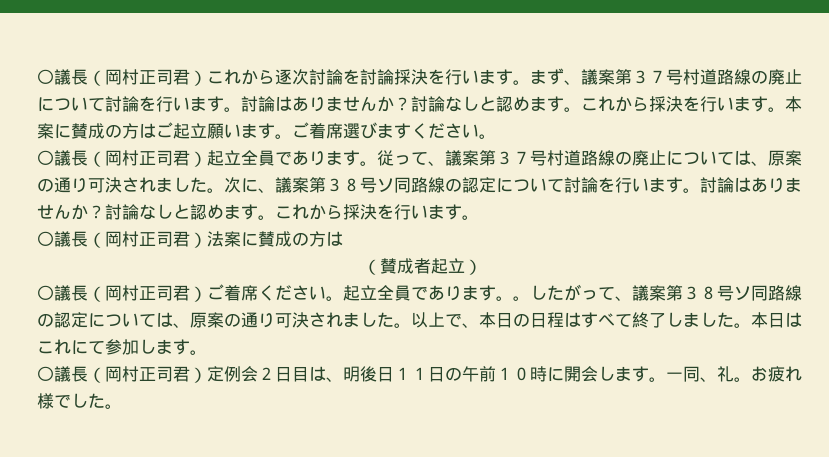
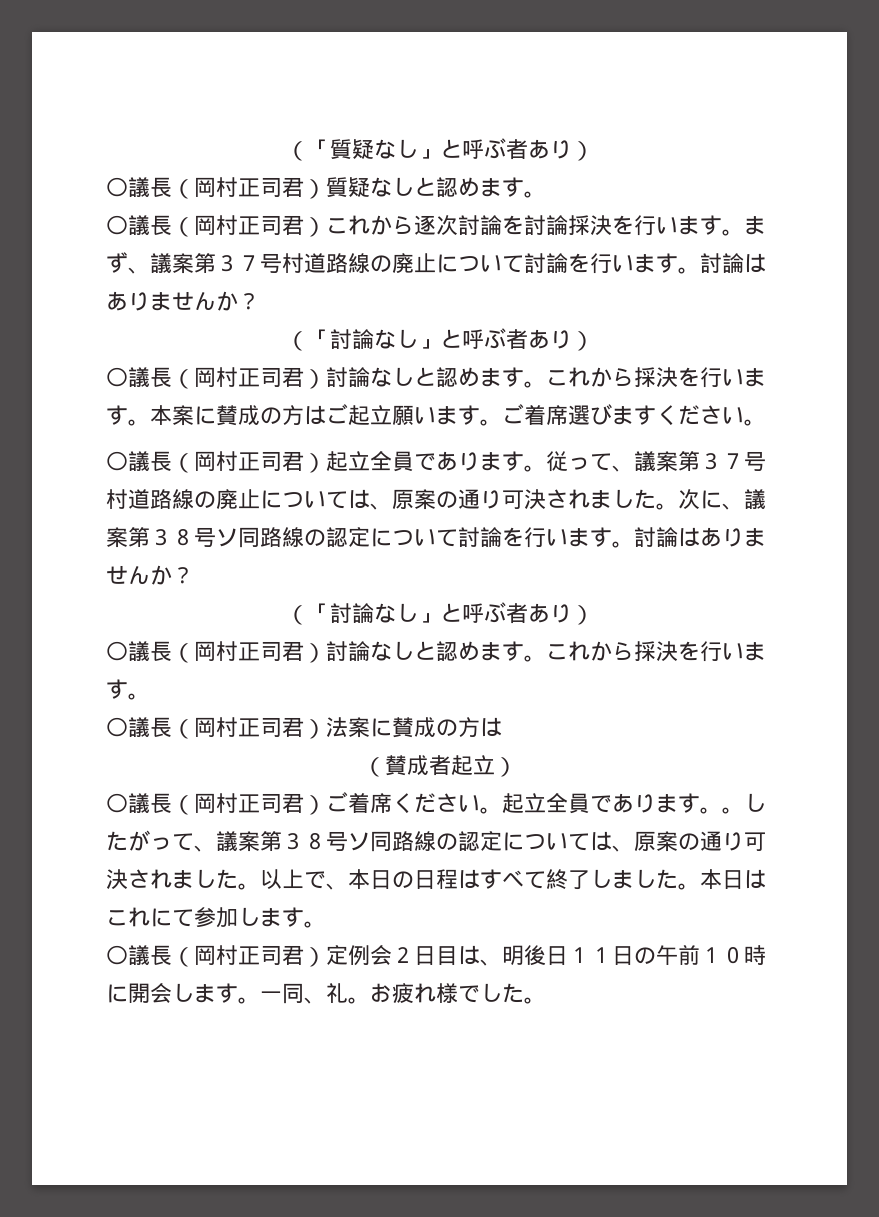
(37, 76) none -> [285,138,594,161] [106,177,546,199] （「質疑なし」と呼ぶ者あり） // 〇議長（岡村正司君）質疑なしと認めます。 //
(411, 104) none -> [285,328,594,351] [106,367,326,389] // （「討論なし」と呼ぶ者あり） // 〇議長（岡村正司君）
(105, 212) none -> [285,602,594,625] [106,641,326,663] // （「討論なし」と呼ぶ者あり） // 〇議長（岡村正司君）

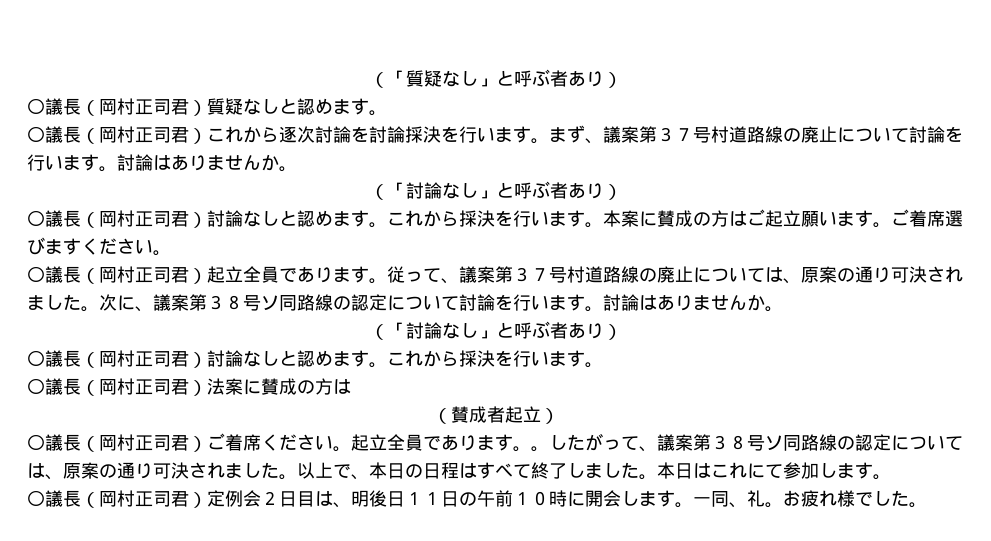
[238,293,260,310] ？ -> [279,166,297,172] 。
[172,567,194,584] ？ -> [765,306,783,312] 。

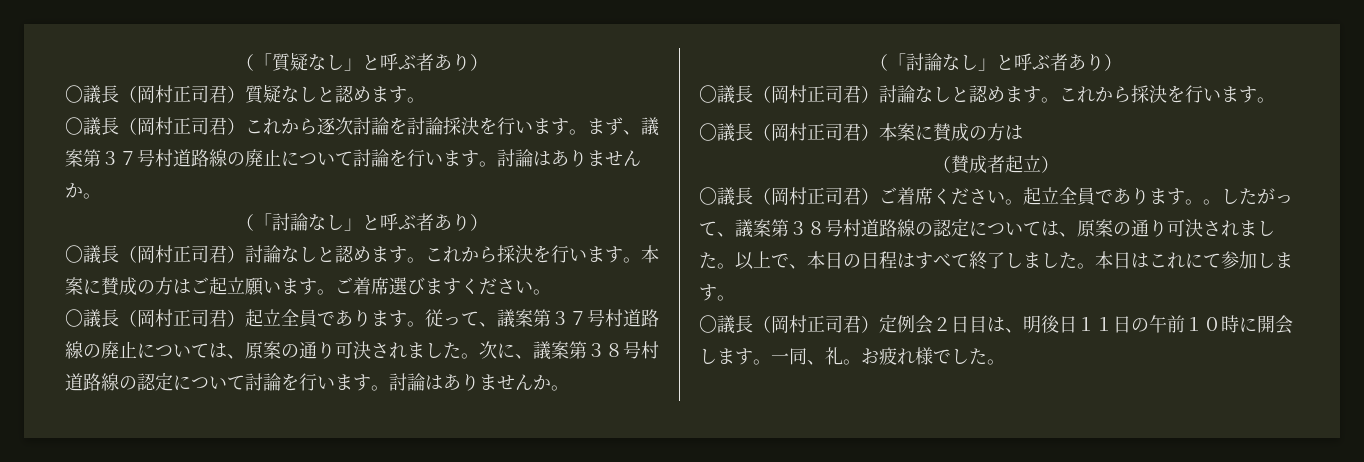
[261,295,297,311] ソ同 -> [641,341,659,359] [65,373,83,391] 村道
[207,378,225,395] 法 -> [879,123,897,141] 本
[765,435,801,451] ソ同 -> [843,219,879,237] 村道

